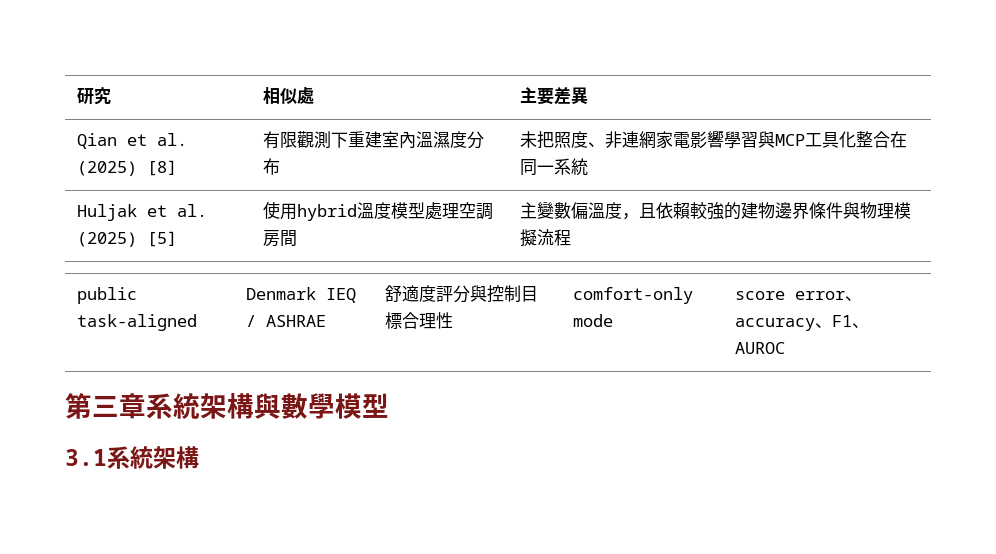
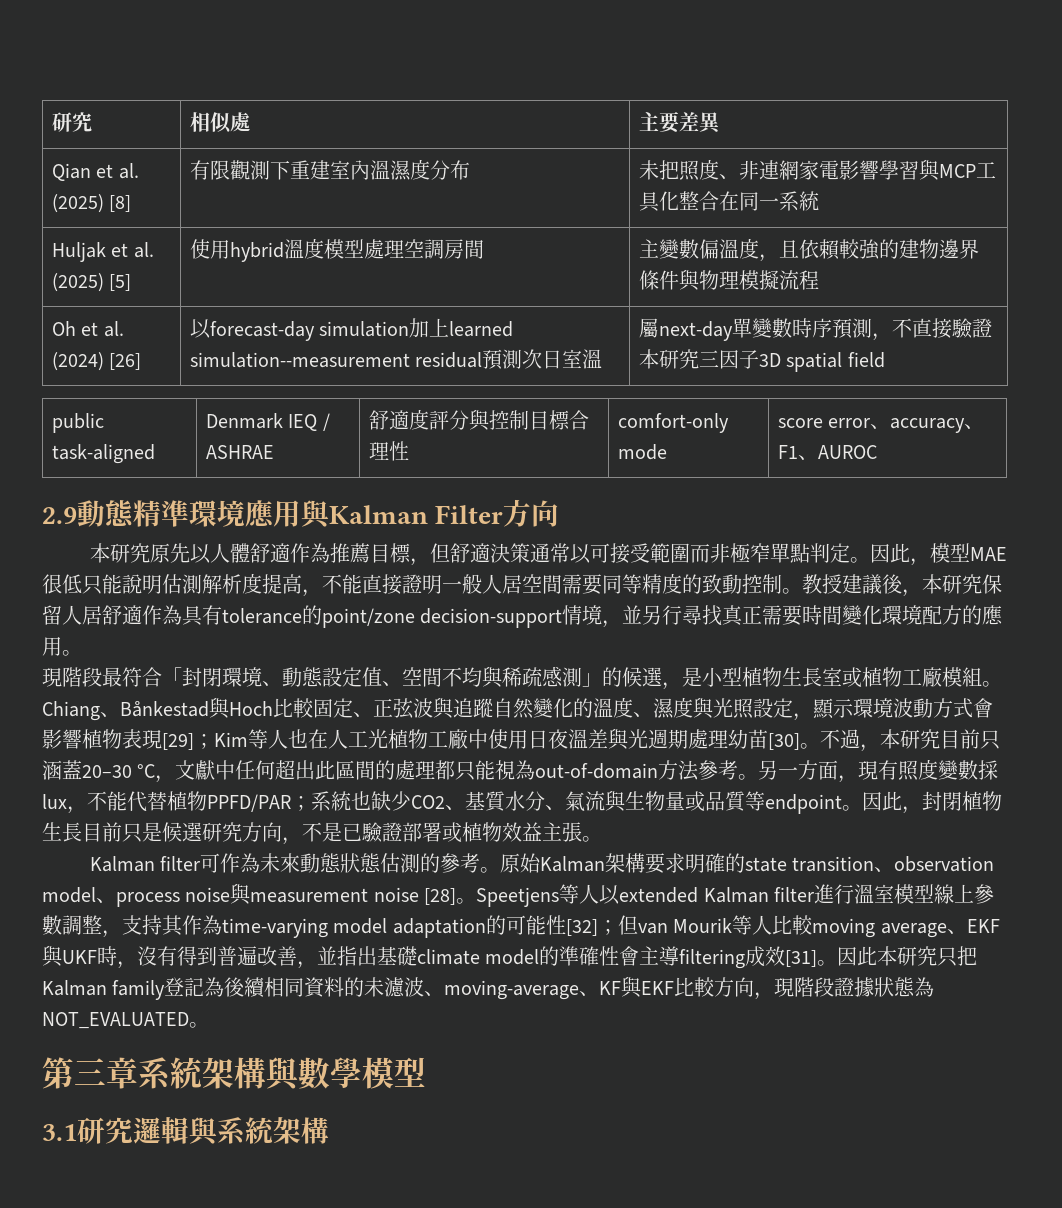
(572, 237) none -> [52,321,124,337] [52,352,142,371] [190,318,514,341] [190,349,603,370] [639,318,993,341] [639,349,885,372] // Oh et al. (2024) [26] | 以forecast-day simulation加上learned simulation--measurement residual預測次日室溫 | 屬next-day單變數時序預測，不直接驗證本研究三因子3D spatial field
(786, 348) none -> [42,499,560,529] [89,543,1007,566] [42,573,1002,597] [42,605,1004,628] [42,637,82,656] [42,666,1002,690] [42,697,993,721] [42,728,1000,752] [42,759,999,783] [42,790,1002,814] [42,822,602,845] [89,853,995,874] [42,883,994,907] [42,915,1000,938] [42,945,978,969] [42,976,935,1000] [42,1012,209,1029] // 2.9動態精準環境應用與Kalman Filter方向 // 本研究原先以人體舒適作為推薦目標，但舒適決策通常以可接受範圍而非極窄單點判定。因此，模型MAE很低只能說明估測解析度提高，不能直接證明一般人居空間需要同等精度的致動控制。教授建議後，本研究保留人居舒適作為具有tolerance的point/zone decision-support情境，並另行尋找真正需要時間變化環境配方的應用。 // 現階段最符合「封閉環境、動態設定值、空間不均與稀疏感測」的候選，是小型植物生長室或植物工廠模組。Chiang、Bånkestad與Hoch比較固定、正弦波與追蹤自然變化的溫度、濕度與光照設定，顯示環境波動方式會影響植物表現[29]；Kim等人也在人工光植物工廠中使用日夜溫差與光週期處理幼苗[30]。不過，本研究目前只涵蓋20–30 °C，文獻中任何超出此區間的處理都只能視為out-of-domain方法參考。另一方面，現有照度變數採lux，不能代替植物PPFD/PAR；系統也缺少CO2、基質水分、氣流與生物量或品質等endpoint。因此，封閉植物生長目前只是候選研究方向，不是已驗證部署或植物效益主張。 // Kalman filter可作為未來動態狀態估測的參考。原始Kalman架構要求明確的state transition、observation model、process noise與measurement noise [28]。Speetjens等人以extended Kalman filter進行溫室模型線上參數調整，支持其作為time-varying model adaptation的可能性[32]；但van Mourik等人比較moving average、EKF與UKF時，沒有得到普遍改善，並指出基礎climate model的準確性會主導filtering成效[31]。因此本研究只把Kalman family登記為後續相同資料的未濾波、moving-average、KF與EKF比較方向，現階段證據狀態為NOT_EVALUATED。
(107, 457) none -> [77,1117,220,1146] 研究邏輯與

